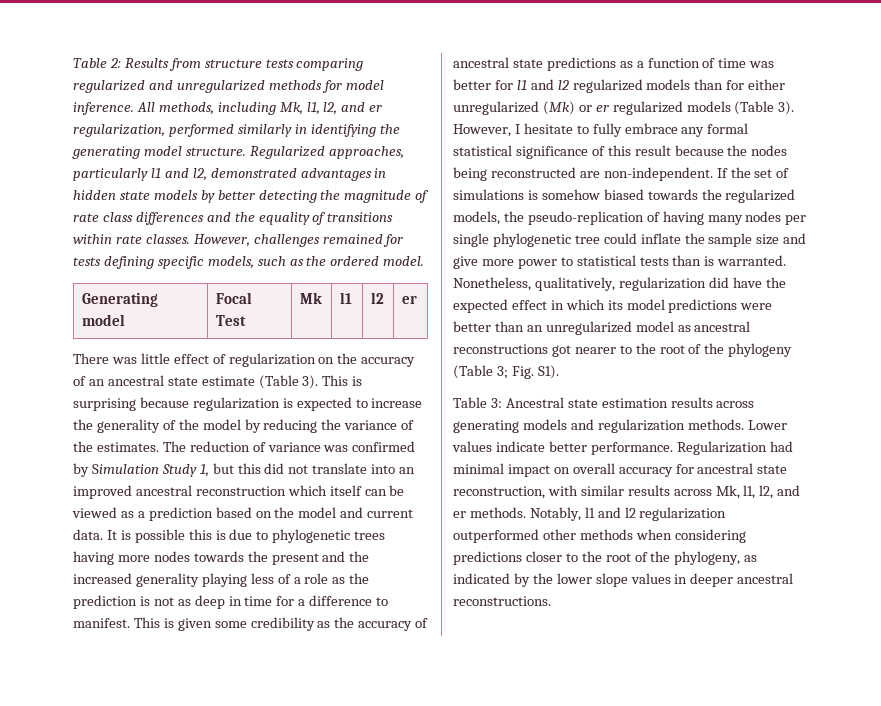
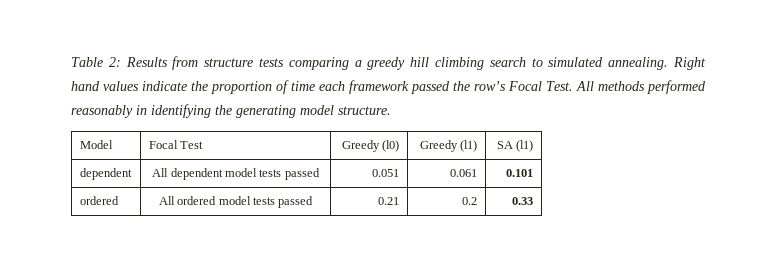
[73,80,384,93] [73,102,383,115] [73,124,292,137] regularized and unregularized methods for model inference. All methods, including Mk, l1, l2, and er regularization, performed similarly -> [354,57,706,70] [71,80,706,94] [71,105,133,118] a greedy hill climbing search to simulated annealing. Right hand values indicate the proportion of time each framework passed the row’s Focal Test. All methods performed reasonably
[249,146,404,159] [73,168,387,181] [73,190,430,203] [73,212,394,225] [73,234,404,247] [73,256,425,269] [81,292,158,307] [81,314,125,326] [215,292,252,304] [215,315,246,326] [299,292,322,304] [339,292,352,304] [370,292,384,304] [401,295,417,304] [73,353,416,367] [73,375,363,389] [73,397,423,411] [73,419,415,433] [73,441,416,452] [73,463,416,477] [73,485,405,499] [72,507,414,521] [73,529,386,543] [73,551,370,565] [73,573,370,587] [73,595,389,609] [73,617,429,631] [453,57,775,71] [453,79,786,93] [453,101,795,115] [453,123,749,137] [453,145,788,159] [453,167,790,181] [453,189,796,203] [453,211,807,225] [453,233,807,247] [453,255,787,269] [453,277,786,291] [453,299,773,313] [453,321,751,335] [453,343,793,357] [453,365,559,379] [453,397,755,408] [453,419,787,433] [452,441,793,455] [453,463,788,477] [453,485,801,499] [453,507,727,521] [453,529,746,543] [453,551,758,565] [453,573,794,587] [453,596,551,606] Regularized approaches, particularly l1 and l2, demonstrated advantages in hidden state models by better detecting the magnitude of rate class differences and the equality of transitions within rate classes. However, challenges remained for tests defining specific models, such as the ordered model. // Generating model | Focal Test | Mk | l1 | l2 | er // There was little effect of regularization on the accuracy of an ancestral state estimate (Table 3). This is surprising because regularization is expected to increase the generality of the model by reducing the variance of the estimates. The reduction of variance was confirmed by Simulation Study 1, but this did not translate into an improved ancestral reconstruction which itself can be viewed as a prediction based on the model and current data. It is possible this is due to phylogenetic trees having more nodes towards the present and the increased generality playing less of a role as the prediction is not as deep in time for a difference to manifest. This is given some credibility as the accuracy of ancestral state predictions as a function of time was better for l1 and l2 regularized models than for either unregularized (Mk) or er regularized models (Table 3). However, I hesitate to fully embrace any formal statistical significance of this result because the nodes being reconstructed are non-independent. If the set of simulations is somehow biased towards the regularized models, the pseudo-replication of having many nodes per single phylogenetic tree could inflate the sample size and give more power to statistical tests than is warranted. Nonetheless, qualitatively, regularization did have the expected effect in which its model predictions were better than an unregularized model as ancestral reconstructions got nearer to the root of the phylogeny (Table 3; Fig. S1). // Table 3: Ancestral state estimation results across generating models and regularization methods. Lower values indicate better performance. Regularization had minimal impact on overall accuracy for ancestral state reconstruction, with similar results across Mk, l1, l2, and er methods. Notably, l1 and l2 regularization outperformed other methods when considering predictions closer to the root of the phylogeny, as indicated by the lower slope values in deeper ancestral reconstructions. -> [79,140,113,149] [148,140,204,149] [341,140,400,152] [419,140,478,152] [496,140,534,152] [79,168,132,180] [152,168,320,180] [372,169,400,177] [450,169,478,177] [506,169,534,177] [79,196,119,205] [158,196,314,208] [378,197,400,205] [462,197,478,205] [512,197,534,205] // Model | Focal Test | Greedy (l0) | Greedy (l1) | SA (l1) // dependent | All dependent model tests passed | 0.051 | 0.061 | 0.101 // ordered | All ordered model tests passed | 0.21 | 0.2 | 0.33

